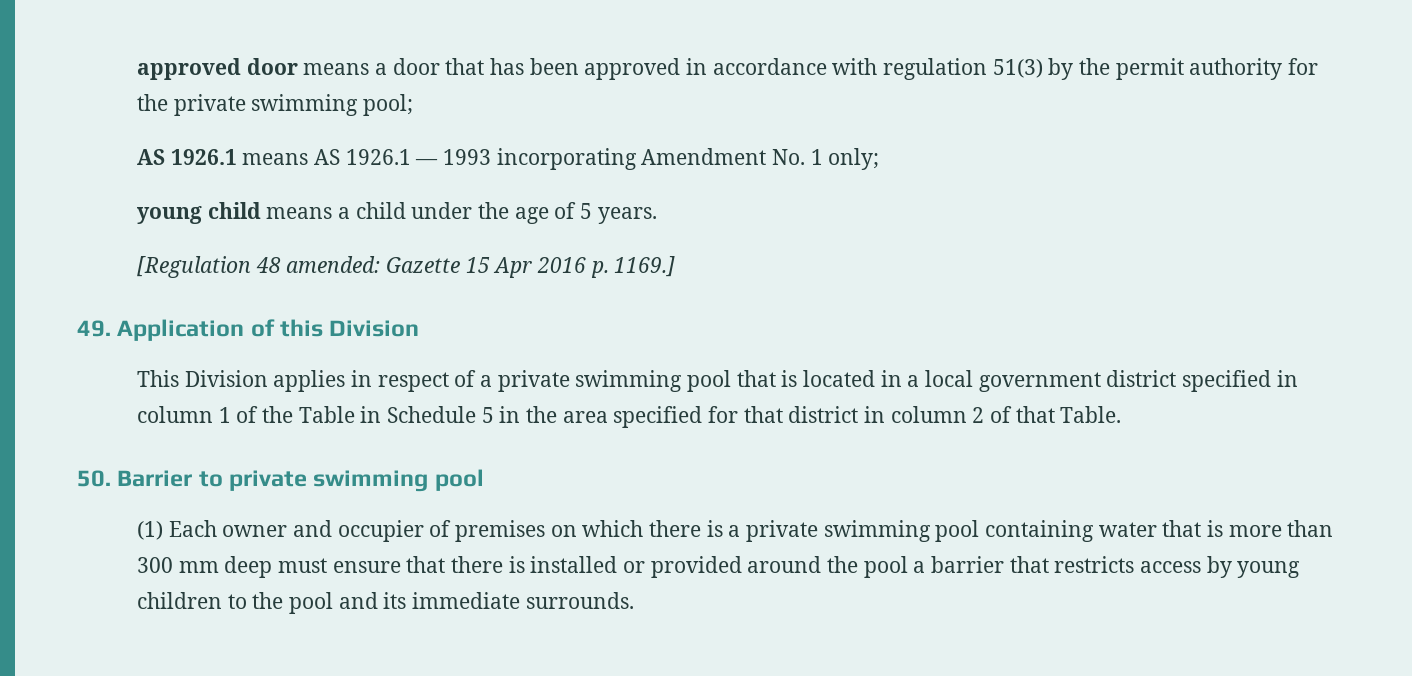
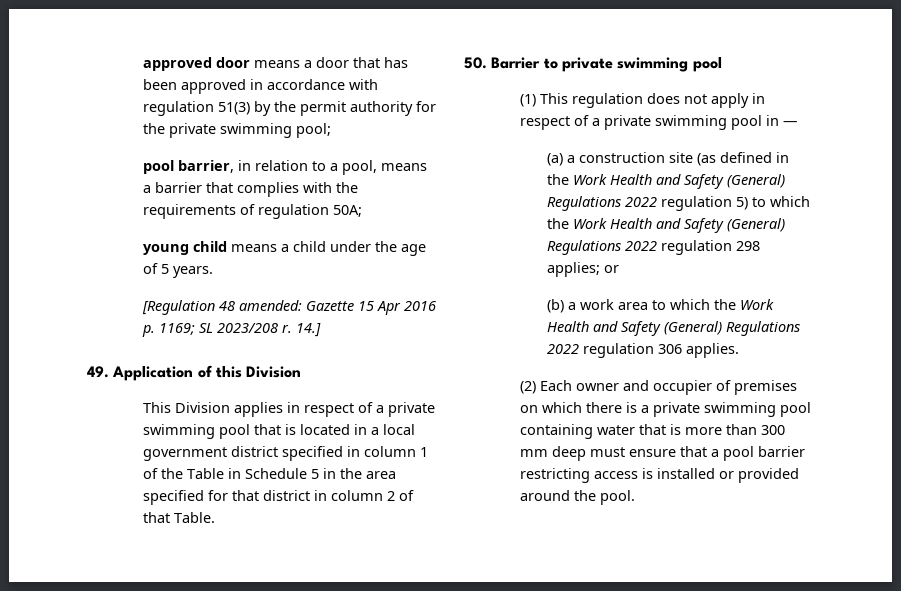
[136,148,880,170] AS 1926.1 means AS 1926.1 — 1993 incorporating Amendment No. 1 only; -> [142,160,427,175] [142,182,358,197] [142,204,362,219] pool barrier, in relation to a pool, means a barrier that complies with the requirements of regulation 50A;
[614,256,676,277] 1169.] -> [158,323,321,337] 1169; SL 2023/208 r. 14.]
(163, 530) none -> [539,93,765,108] [519,115,798,130] [547,152,790,166] [547,174,786,189] [547,196,811,211] [547,218,786,233] [547,240,761,255] [547,262,620,277] [547,299,775,313] [547,321,801,336] [547,343,740,358] [519,381,536,394] This regulation does not apply in respect of a private swimming pool in — // (a) a construction site (as defined in the Work Health and Safety (General) Regulations 2022 regulation 5) to which the Work Health and Safety (General) Regulations 2022 regulation 298 applies; or // (b) a work area to which the Work Health and Safety (General) Regulations 2022 regulation 306 applies. // (2)
[451,556,504,573] there -> [710,446,805,461] [519,468,638,483] a pool barrier restricting access
[863,556,1301,578] [136,592,634,614] pool a barrier that restricts access by young children to the pool and its immediate surrounds. -> [599,490,635,505] pool.

